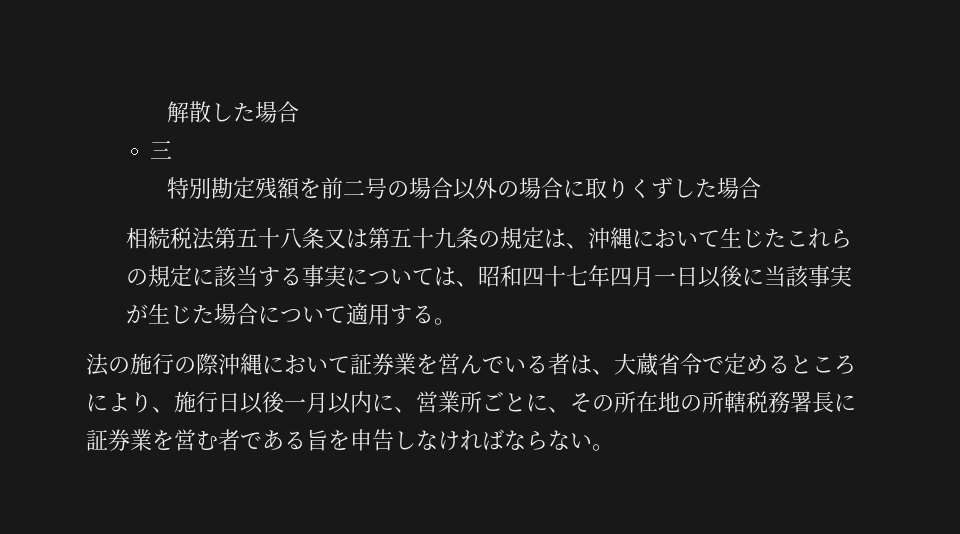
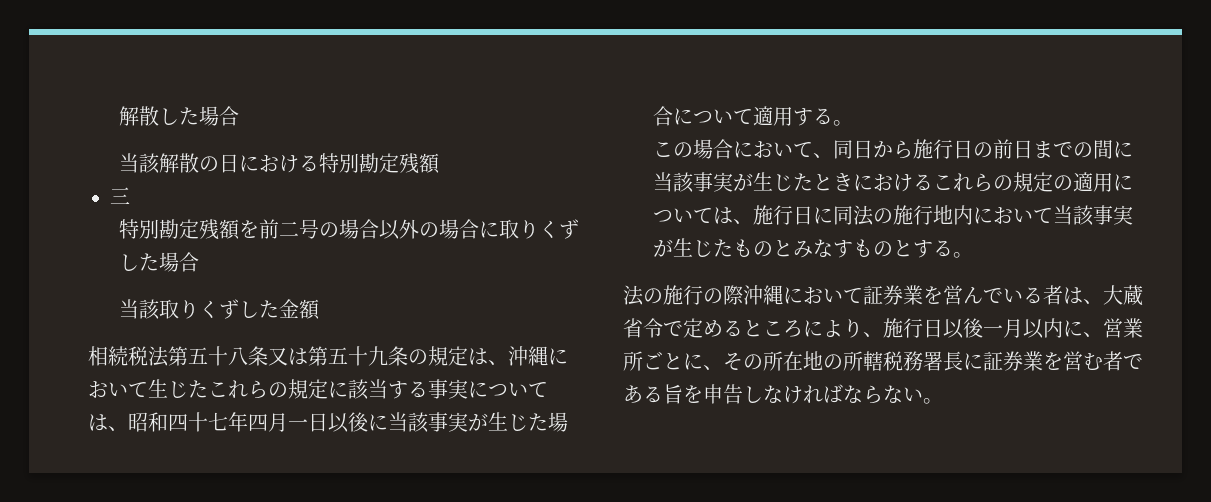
(299, 112) none -> [118,153,440,174] // 当該解散の日における特別勘定残額
(761, 188) none -> [118,299,320,320] // 当該取りくずした金額
(457, 321) none -> [653,139,1134,159] [653,172,1134,193] [653,205,1134,226] [653,238,974,258] // この場合において、同日から施行日の前日までの間に当該事実が生じたときにおけるこれらの規定の適用については、施行日に同法の施行地内において当該事実が生じたものとみなすものとする。

